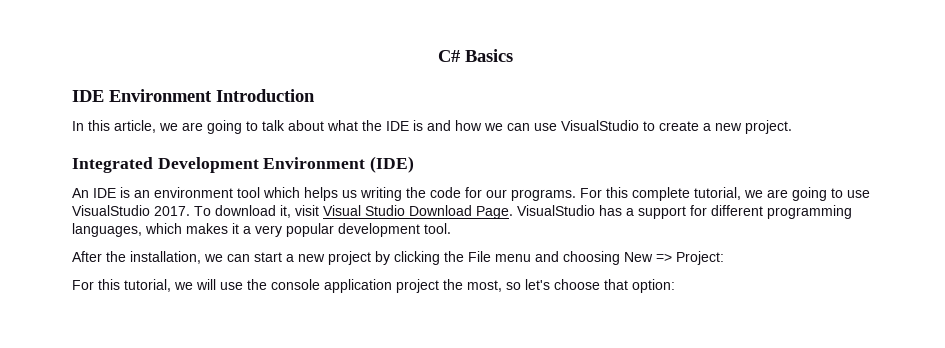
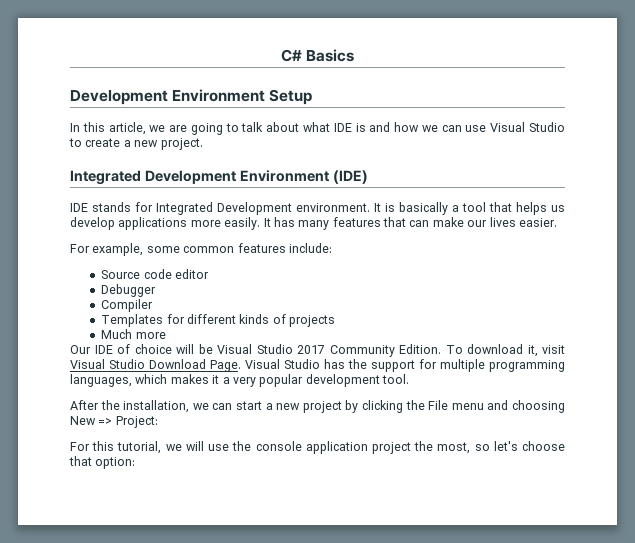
[72,89,315,102] IDE Environment Introduction -> [70,89,313,105] Development Environment Setup
[362,120,382,131] the -> (330, 127) none
[561,120,639,131] VisualStudio -> [490,122,565,132] Visual Studio
[72,187,870,201] [72,205,190,216] An IDE is an environment tool which helps us writing the code for our programs. For this complete tutorial, we are going to use VisualStudio 2017. -> [70,202,565,215] [70,217,557,230] [70,243,332,256] [101,269,209,279] [101,284,157,297] [101,299,154,312] [101,314,336,327] [101,329,166,339] [70,344,441,357] IDE stands for Integrated Development environment. It is basically a tool that helps us develop applications more easily. It has many features that can make our lives easier. // For example, some common features include: // Source code editor // Debugger // Compiler // Templates for different kinds of projects // Much more // Our IDE of choice will be Visual Studio 2017 Community Edition.
[517,205,634,216] VisualStudio has a -> [245,359,367,369] Visual Studio has the
[711,205,763,216] different -> [440,359,485,372] multiple

